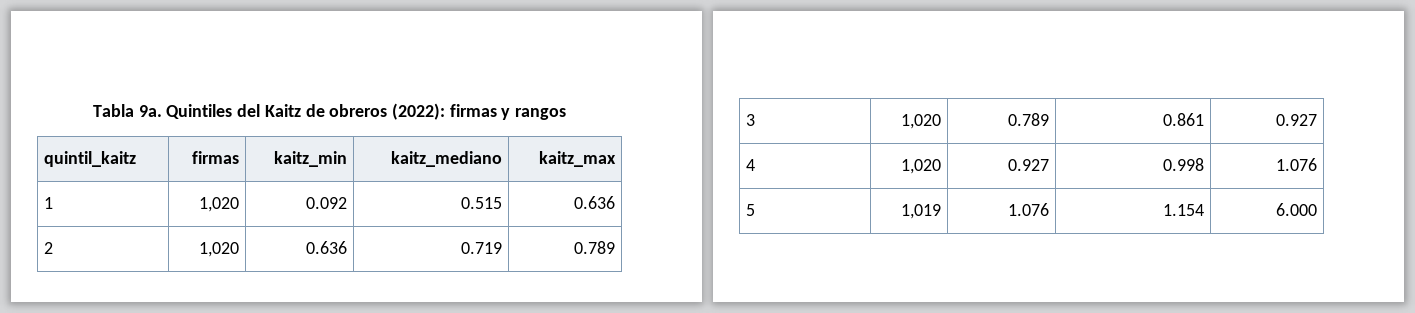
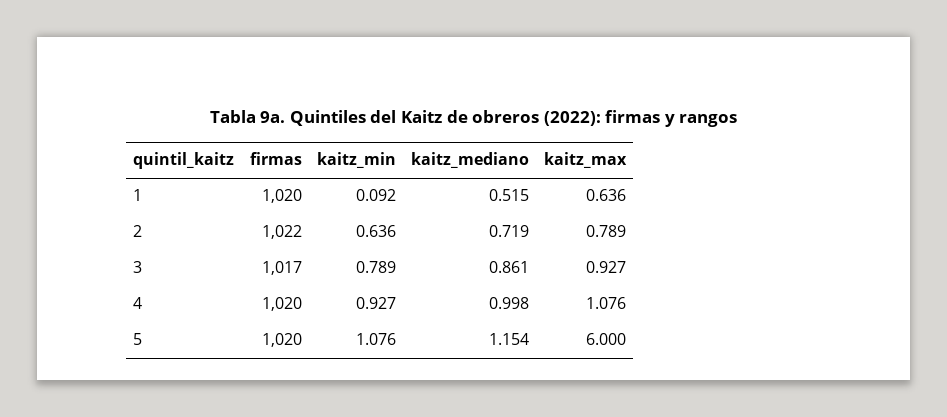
[198,242,239,257] 1,020 -> [262,225,303,239] 1,022
[900,114,941,129] 1,020 -> [262,261,303,275] 1,017
[900,204,941,219] 1,019 -> [262,333,303,347] 1,020

